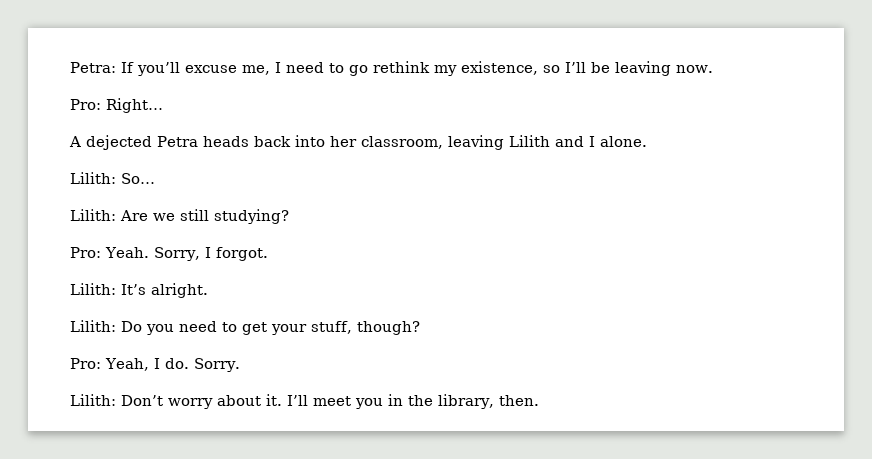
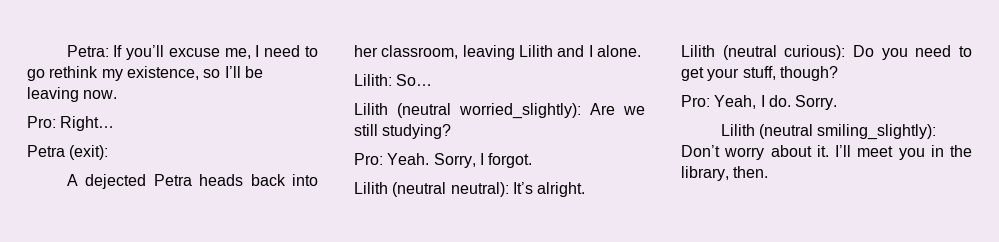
(163, 105) none -> [27,145,109,160] // Petra (exit):
[70,209,116,221] Lilith: -> [354,103,581,119] Lilith (neutral worried_slightly):
[70,283,116,295] Lilith: -> [354,182,509,197] Lilith (neutral neutral):
[70,320,116,332] Lilith: -> [681,45,846,60] Lilith (neutral curious):
[70,394,116,406] Lilith: -> [720,124,937,140] Lilith (neutral smiling_slightly):

